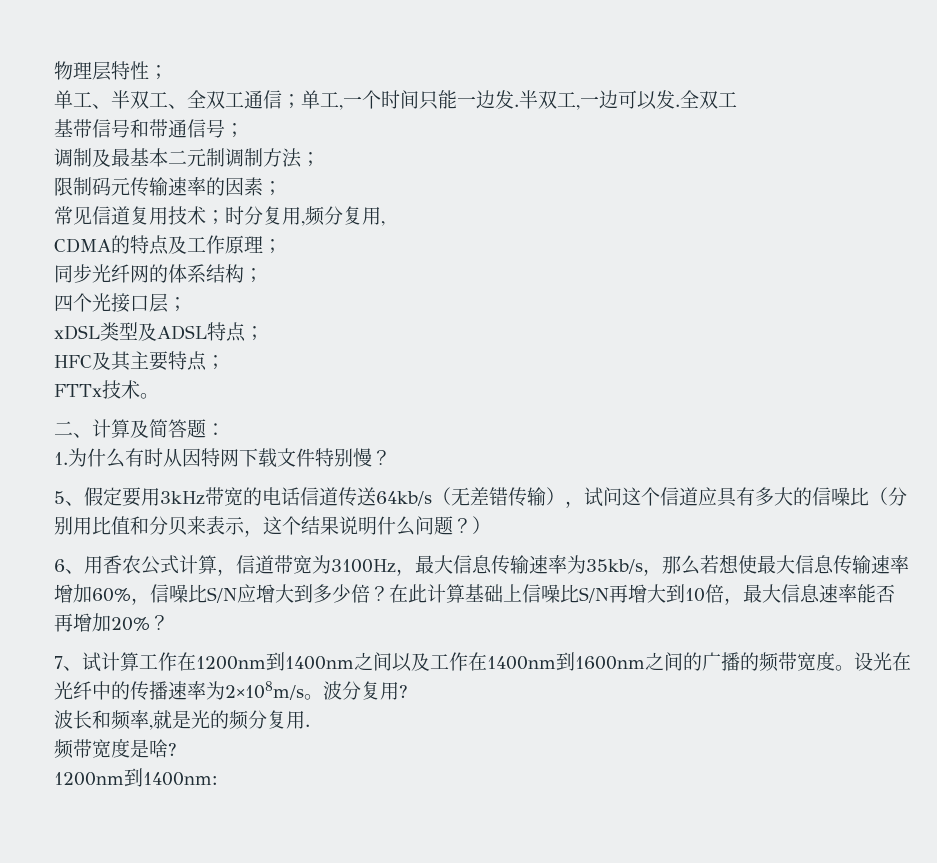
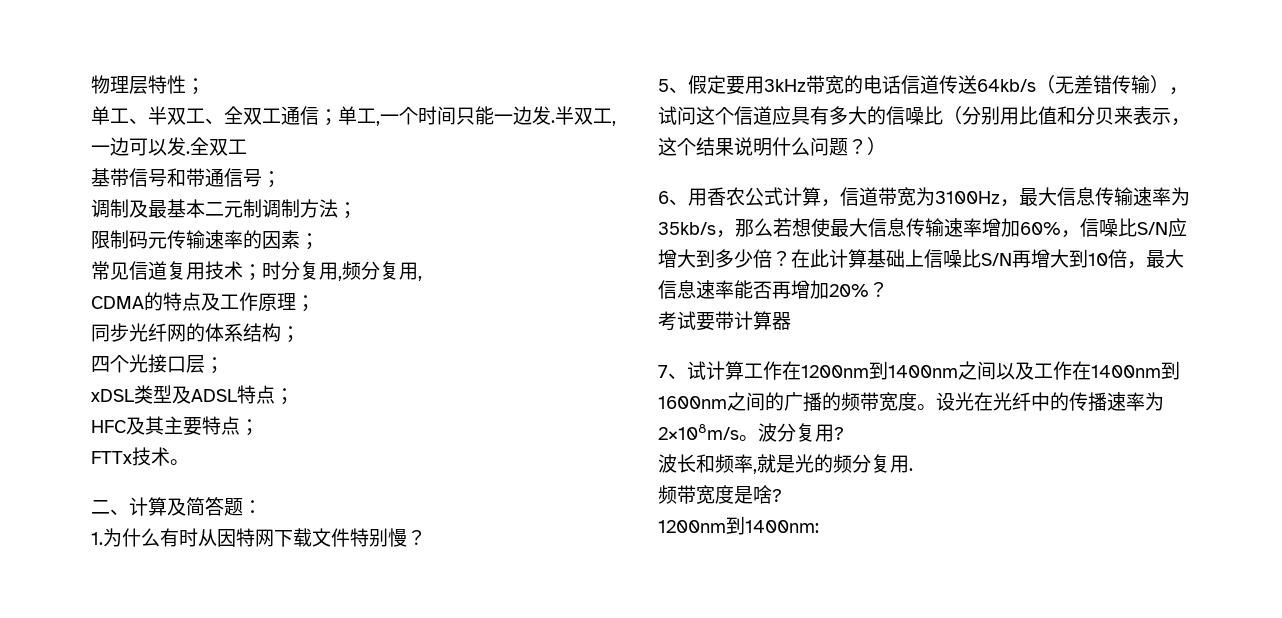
(169, 622) none -> [658,311,791,331] // 考试要带计算器

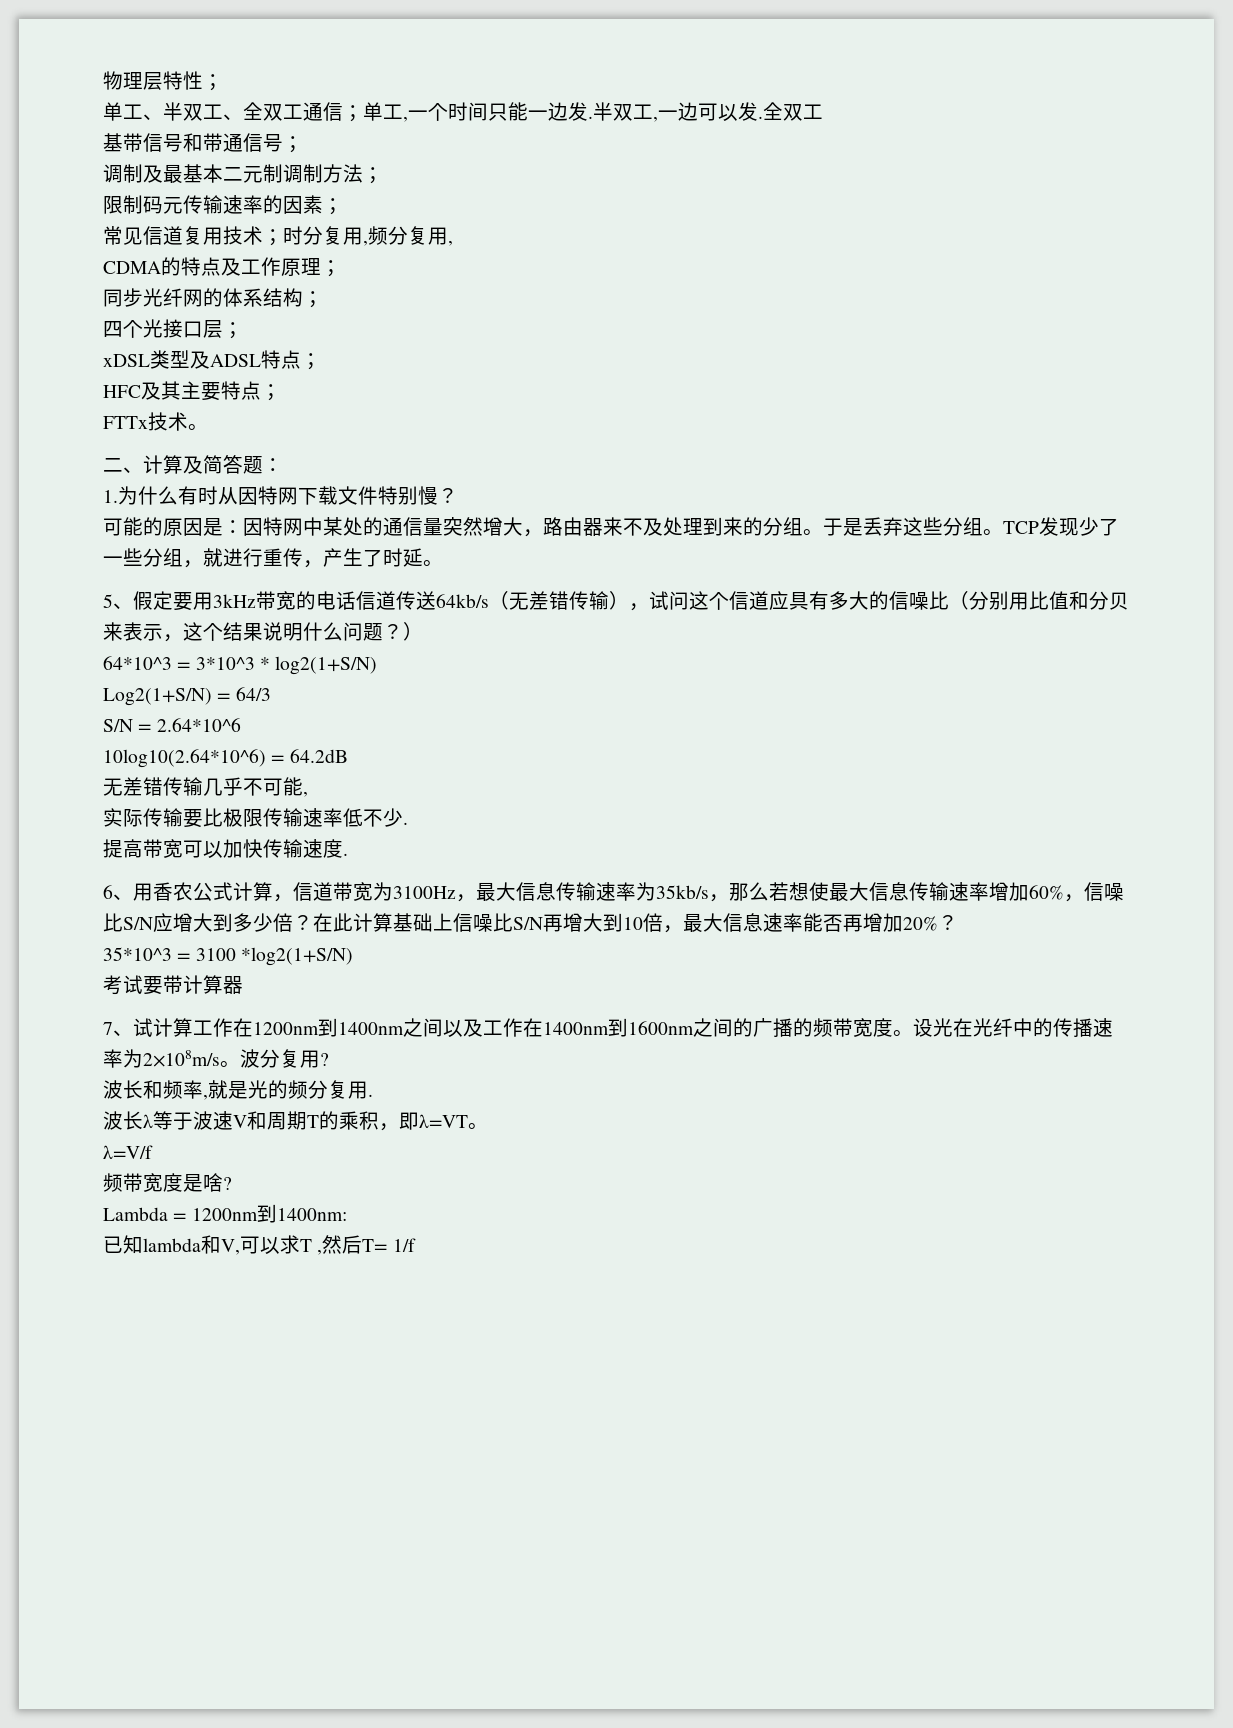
(426, 537) none -> [103,517,1119,537] [103,548,443,568] // 可能的原因是：因特网中某处的通信量突然增大，路由器来不及处理到来的分组。于是丢弃这些分组。TCP发现少了一些分组，就进行重传，产生了时延。
(886, 146) none -> [103,656,378,675] [103,687,271,706] [103,718,241,732] [103,749,348,768] [103,777,308,797] [103,808,408,828] [103,839,348,858] // 64*10^3 = 3*10^3 * log2(1+S/N) // Log2(1+S/N) = 64/3 // S/N = 2.64*10^6 // 10log10(2.64*10^6) = 64.2dB // 无差错传输几乎不可能, // 实际传输要比极限传输速率低不少. // 提高带宽可以加快传输速度.
(888, 289) none -> [103,947,353,966] // 35*10^3 = 3100 *log2(1+S/N)
(913, 469) none -> [103,1111,488,1131] [103,1145,153,1159] // 波长λ等于波速V和周期T的乘积，即λ=VT。 // λ=V/f
(782, 495) none -> [103,1207,187,1221] Lambda =
(819, 526) none -> [103,1235,416,1255] // 已知lambda和V,可以求T ,然后T= 1/f

